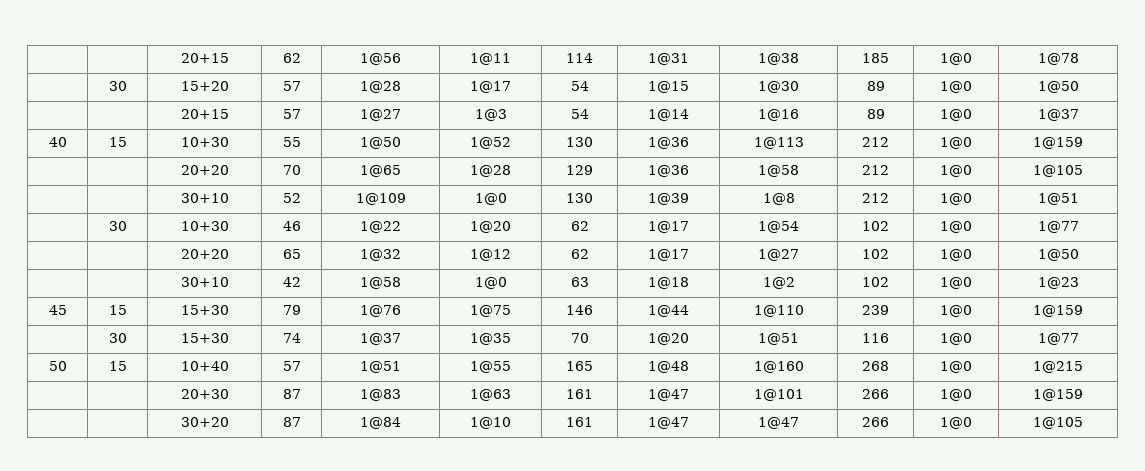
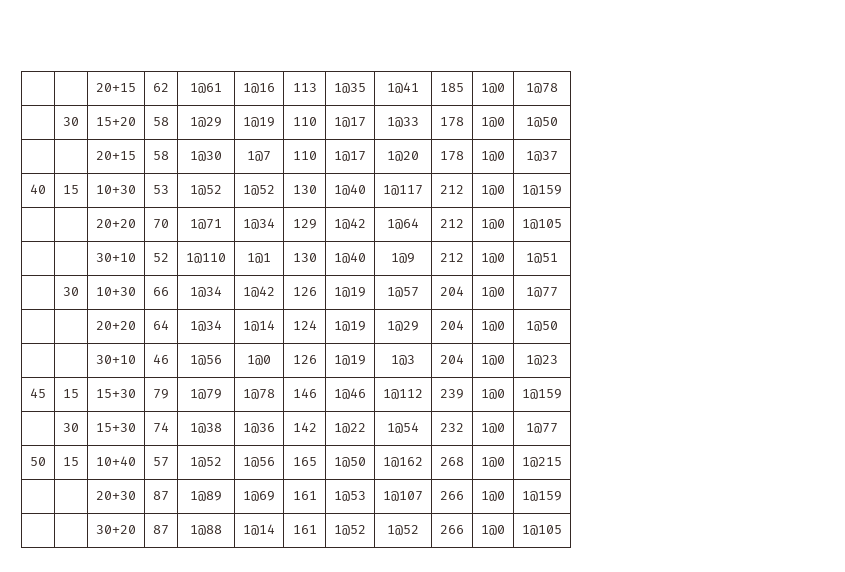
[360,53,401,65] [470,53,511,65] [566,53,593,63] [648,53,689,65] [758,53,799,65] 1@56 | 1@11 | 114 | 1@31 | 1@38 -> [190,83,222,93] [243,83,275,93] [292,83,317,92] [334,83,366,93] [387,82,419,93] 1@61 | 1@16 | 113 | 1@35 | 1@41
[282,81,301,91] [360,81,401,93] [470,81,511,93] [570,81,589,91] [648,81,689,93] [758,81,799,93] [866,81,885,91] [940,81,972,93] [1037,81,1079,93] [180,109,229,119] [282,109,301,119] [360,109,401,121] [474,109,507,121] [570,109,589,119] [648,109,689,121] [758,109,799,121] [866,109,885,119] 57 | 1@28 | 1@17 | 54 | 1@15 | 1@30 | 89 | 1@0 | 1@50 // | | 20+15 | 57 | 1@27 | 1@3 | 54 | 1@14 | 1@16 | 89 -> [153,117,169,126] [190,117,222,127] [243,117,275,127] [292,117,317,126] [334,117,366,127] [387,117,419,127] [440,117,464,127] [481,117,505,127] [526,117,558,127] [95,151,136,160] [153,151,169,160] [190,151,222,161] [247,151,271,161] [292,151,317,160] [334,151,366,161] [387,151,419,161] [440,151,464,161] 58 | 1@29 | 1@19 | 110 | 1@17 | 1@33 | 178 | 1@0 | 1@50 // | | 20+15 | 58 | 1@30 | 1@7 | 110 | 1@17 | 1@20 | 178
[282,137,301,147] [360,137,401,149] 55 | 1@50 -> [153,185,169,194] [190,185,222,195] 53 | 1@52
[648,137,689,149] [753,137,804,149] 1@36 | 1@113 -> [334,184,366,195] [383,185,423,195] 1@40 | 1@117
[360,165,401,177] [470,165,511,177] 1@65 | 1@28 -> [190,219,222,229] [243,218,275,229] 1@71 | 1@34
[648,165,689,177] [758,165,799,177] 1@36 | 1@58 -> [334,218,366,229] [387,218,419,229] 1@42 | 1@64
[355,193,406,205] [474,193,507,205] [566,193,593,203] [648,193,689,205] [762,193,795,205] 1@109 | 1@0 | 130 | 1@39 | 1@8 -> [186,253,226,263] [247,253,271,263] [292,253,317,262] [334,252,366,263] [391,253,415,263] 1@110 | 1@1 | 130 | 1@40 | 1@9
[282,221,301,231] [360,221,401,233] [470,221,511,233] [570,221,589,231] [648,221,689,233] [758,221,799,233] [862,221,889,231] [940,221,972,233] [1037,221,1079,233] [180,249,229,259] [282,249,301,259] [360,249,401,261] [470,249,511,261] [570,249,589,259] [648,249,689,261] [758,249,799,261] [862,249,889,259] 46 | 1@22 | 1@20 | 62 | 1@17 | 1@54 | 102 | 1@0 | 1@77 // | | 20+20 | 65 | 1@32 | 1@12 | 62 | 1@17 | 1@27 | 102 -> [153,287,169,296] [190,286,222,297] [243,286,275,297] [292,287,317,296] [334,287,366,297] [387,287,419,297] [440,286,464,296] [481,287,505,297] [526,287,558,297] [95,321,136,330] [153,320,169,330] [190,320,222,331] [243,320,275,331] [292,320,317,330] [334,321,366,331] [387,321,419,331] [440,320,464,330] 66 | 1@34 | 1@42 | 126 | 1@19 | 1@57 | 204 | 1@0 | 1@77 // | | 20+20 | 64 | 1@34 | 1@14 | 124 | 1@19 | 1@29 | 204
[282,277,301,287] [360,277,401,289] [474,277,507,289] [570,277,589,287] [648,277,689,289] [762,277,795,289] [862,277,889,287] 42 | 1@58 | 1@0 | 63 | 1@18 | 1@2 | 102 -> [153,354,169,364] [190,355,222,365] [247,355,271,365] [292,355,317,364] [334,355,366,365] [391,355,415,365] [440,354,464,364] 46 | 1@56 | 1@0 | 126 | 1@19 | 1@3 | 204
[360,305,401,317] [470,305,511,317] 1@76 | 1@75 -> [190,389,222,399] [243,389,275,399] 1@79 | 1@78
[648,305,689,317] [753,305,804,317] 1@44 | 1@110 -> [334,388,366,399] [383,389,423,399] 1@46 | 1@112
[360,333,401,345] [470,333,511,345] [570,333,589,343] [648,333,689,345] [758,333,799,345] [862,333,889,343] 1@37 | 1@35 | 70 | 1@20 | 1@51 | 116 -> [190,423,222,433] [243,423,275,433] [292,422,317,432] [334,423,366,433] [387,422,419,433] [440,423,464,432] 1@38 | 1@36 | 142 | 1@22 | 1@54 | 232
[360,361,401,373] [470,361,511,373] 1@51 | 1@55 -> [190,457,222,467] [243,457,275,467] 1@52 | 1@56
[648,361,689,373] [753,361,804,373] 1@48 | 1@160 -> [334,457,366,467] [383,457,423,467] 1@50 | 1@162
[360,389,401,401] [470,389,511,401] [566,389,593,399] [648,389,689,401] [753,389,804,401] 1@83 | 1@63 | 161 | 1@47 | 1@101 -> [190,491,222,501] [243,491,275,501] [292,491,317,500] [334,491,366,501] [383,491,423,501] 1@89 | 1@69 | 161 | 1@53 | 1@107
[360,417,401,429] [470,417,511,429] [566,417,593,427] [648,417,689,429] [758,417,799,429] 1@84 | 1@10 | 161 | 1@47 | 1@47 -> [190,525,222,535] [243,524,275,535] [292,525,317,534] [334,525,366,535] [387,525,419,535] 1@88 | 1@14 | 161 | 1@52 | 1@52

